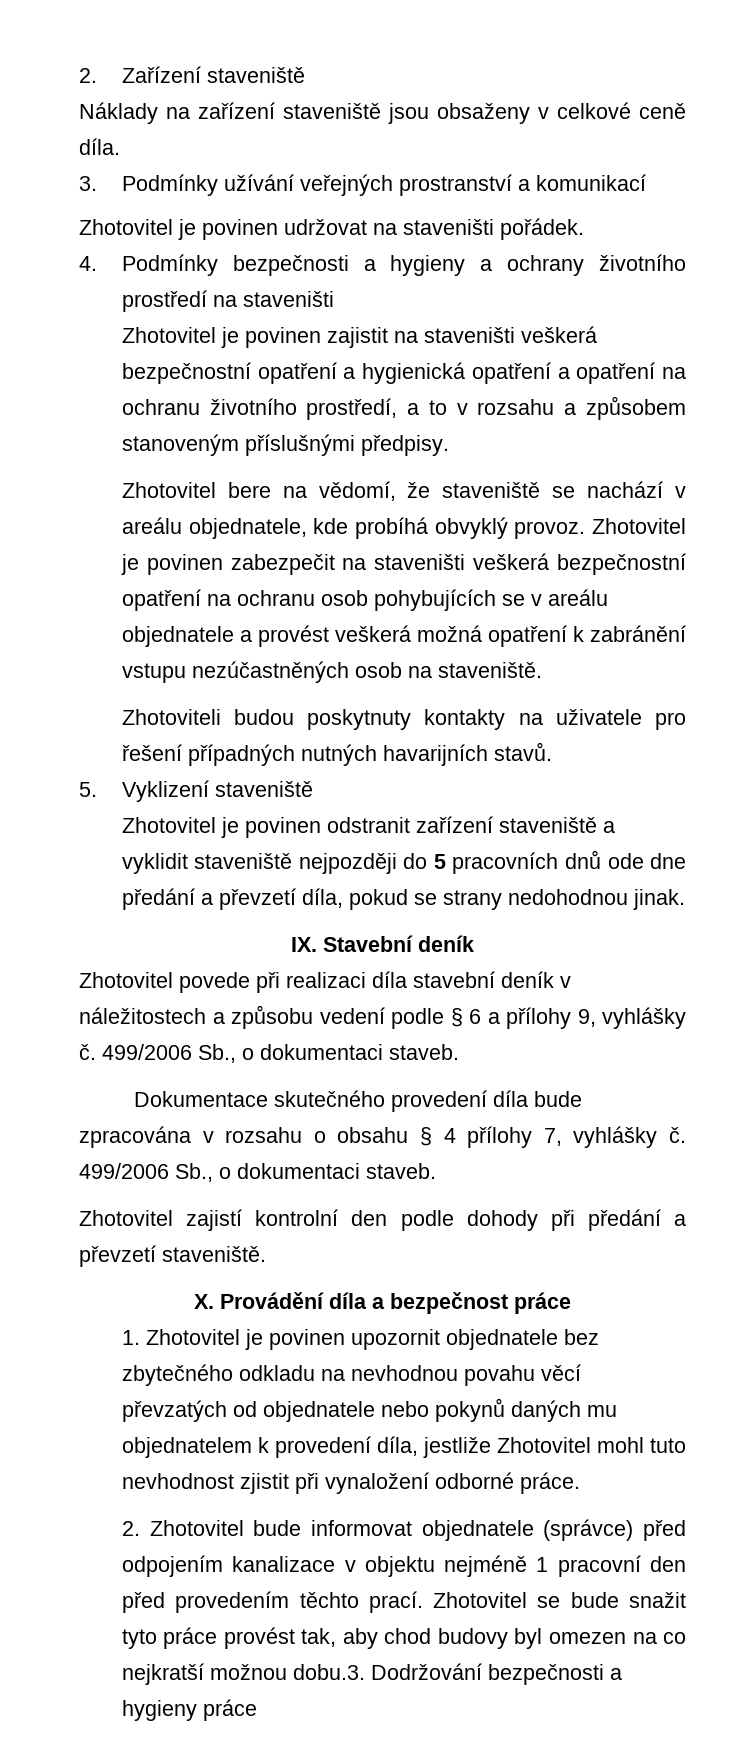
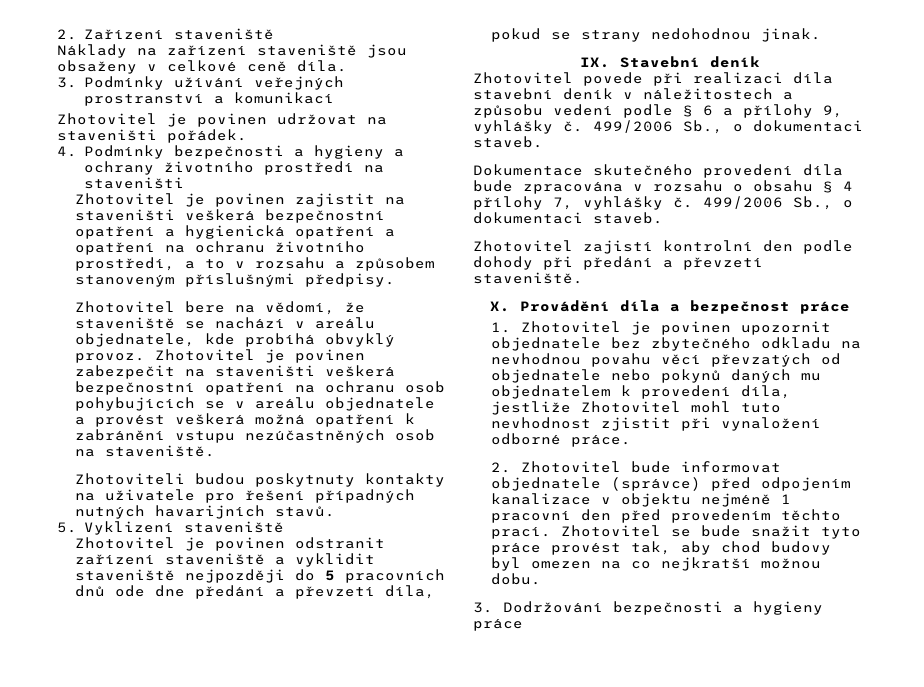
[292,1664,365,1680] dobu.3. -> [491,573,542,585] [473,602,493,613] dobu. // 3.

